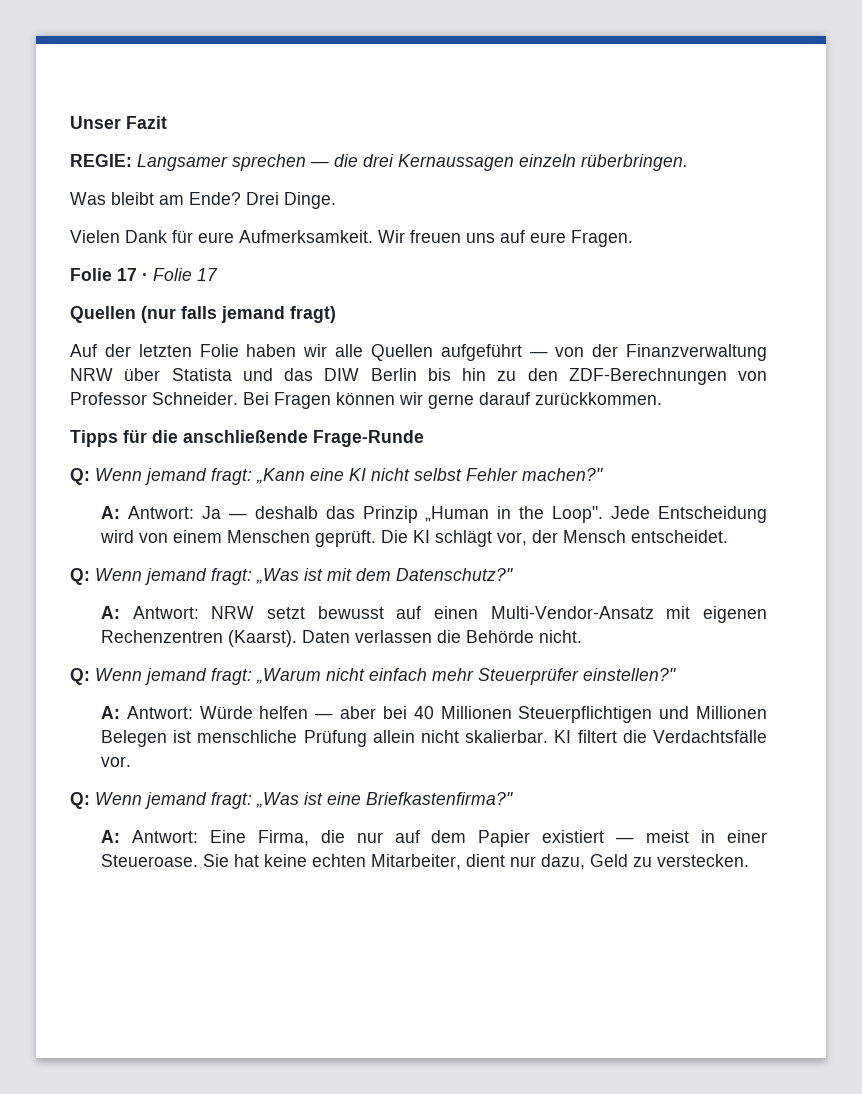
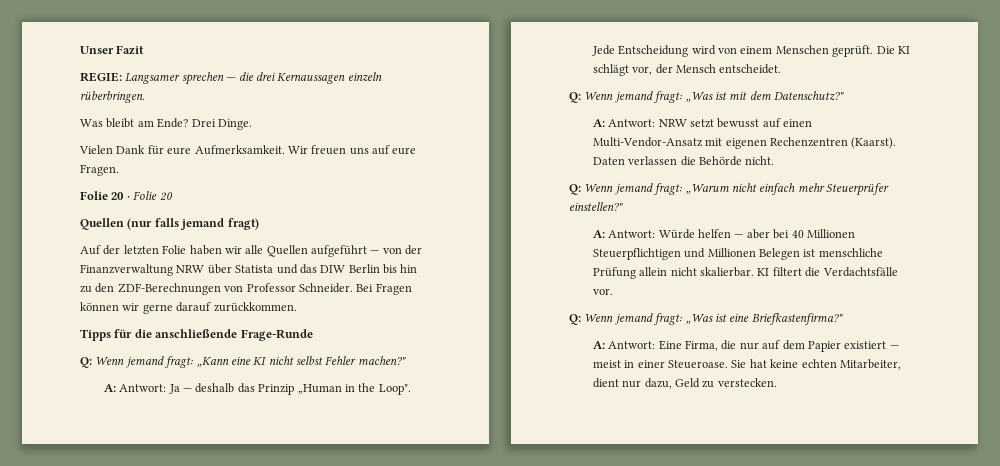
[117,268,137,281] 17 -> [111,192,125,200] 20
[197,268,218,281] 17 -> [159,192,173,201] 20

